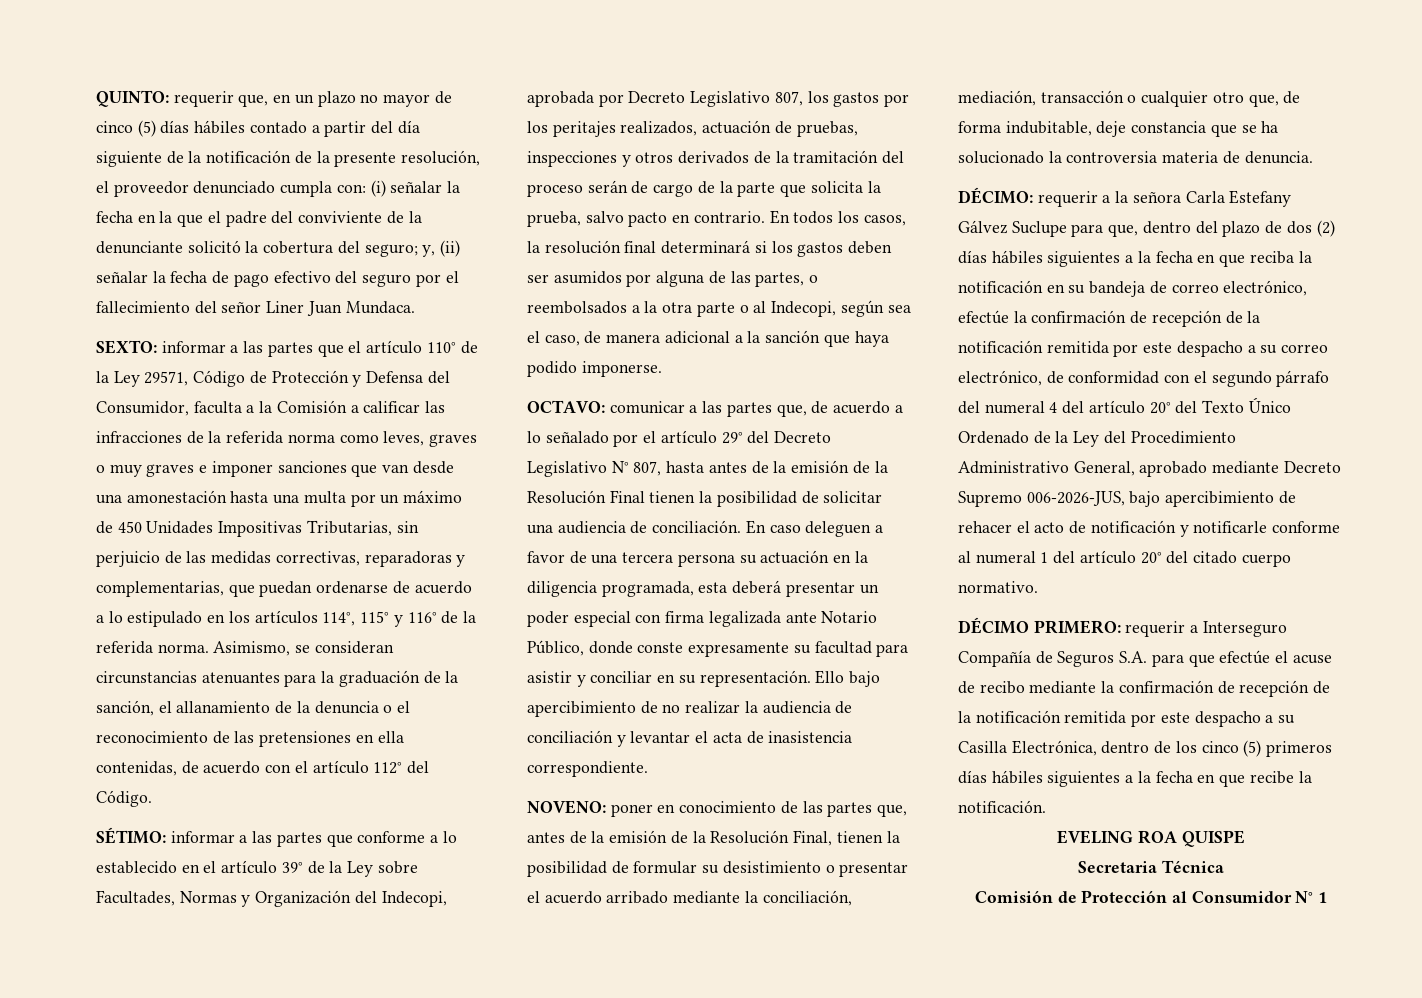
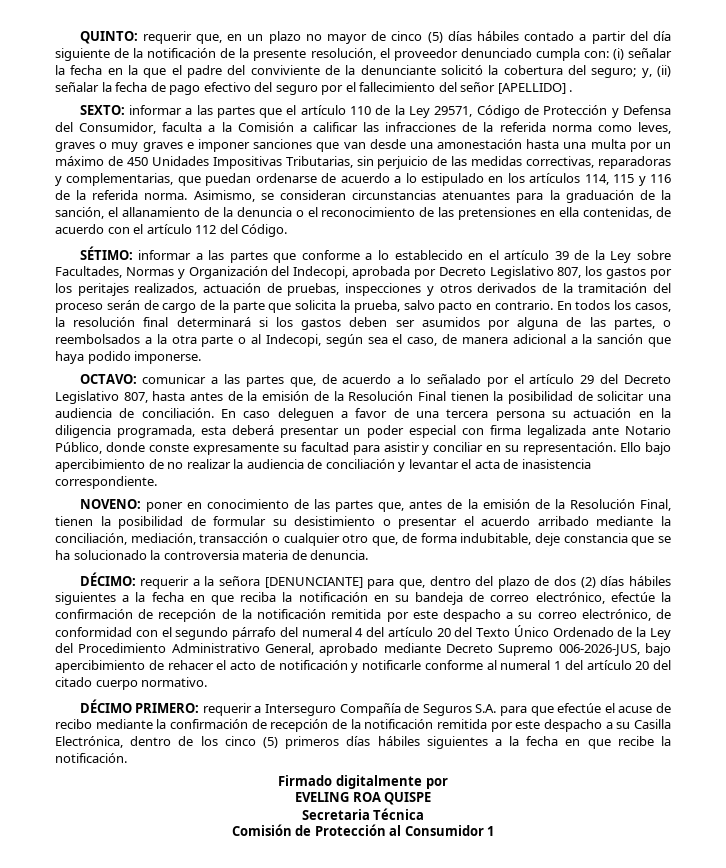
[266,301,415,316] Liner Juan Mundaca. -> [497,83,573,94] [APELLIDO] .
[426,342,456,353] 110° -> [350,106,372,115] 110
[322,611,437,627] 114°, 115° y 116° -> [584,174,671,186] 114, 115 y 116
[373,762,403,774] 112° -> [195,225,217,234] 112
[281,862,303,873] 39° -> [554,251,569,260] 39
[721,432,743,444] 29° -> [580,375,595,384] 29
[611,461,629,473] N° -> (119, 397) none
[1185,190,1292,207] [958,220,1067,237] Carla Estefany Gálvez Suclupe -> [264,577,363,588] [DENUNCIANTE]
[1149,402,1171,414] 20° -> [436,628,451,637] 20
[1140,552,1162,564] 20° -> [635,661,650,670] 20
(1046, 806) none -> [278,775,448,789] // Firmado digitalmente por
[1295,891,1314,903] N° -> (484, 830) none

